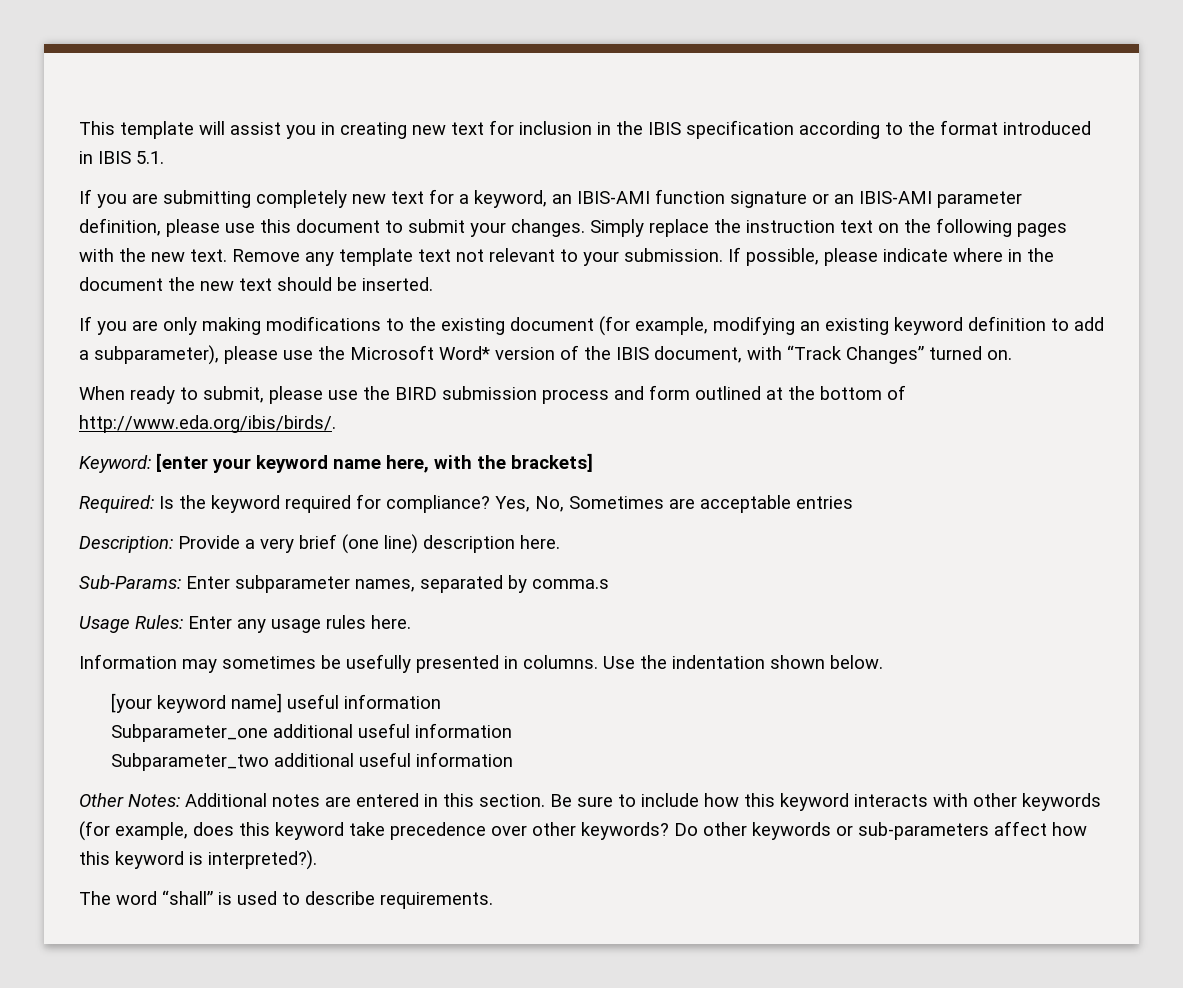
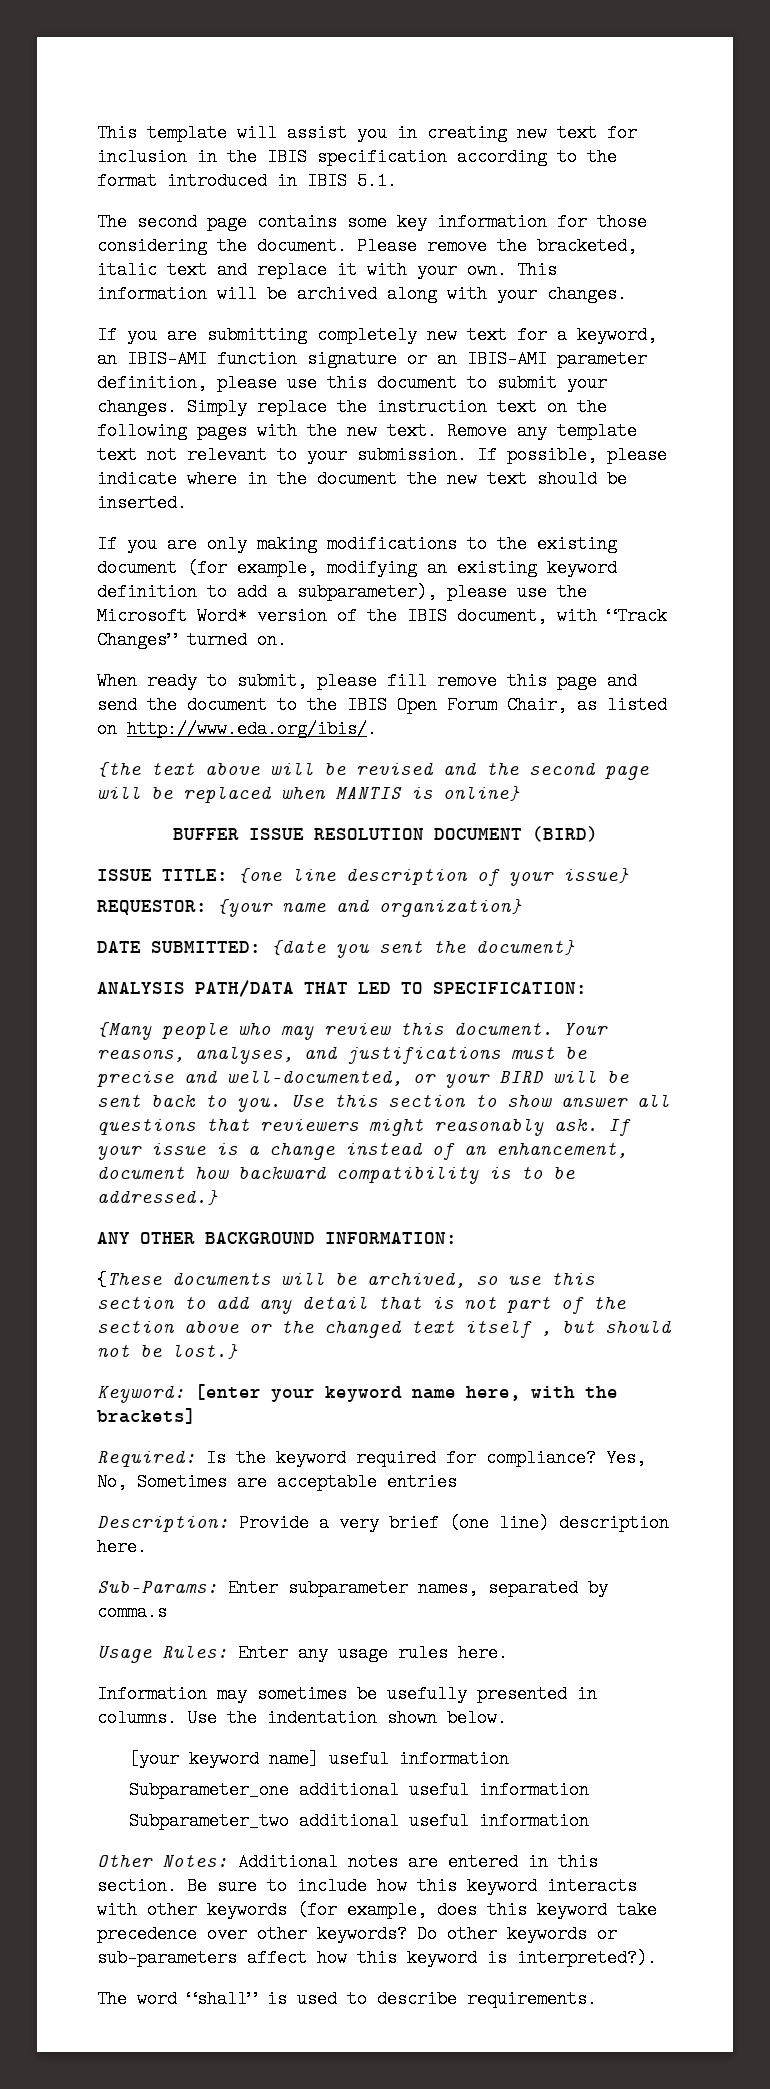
(164, 157) none -> [97,213,647,231] [97,237,637,255] [97,261,557,279] [97,285,627,303] // The second page contains some key information for those considering the document. Please remove the bracketed, italic text and replace it with your own. This information will be archived along with your changes.
[328,385,906,404] [79,415,336,433] use the BIRD submission process and form outlined at the bottom of http://www.eda.org/ibis/birds/. -> [387,672,637,690] [97,696,667,714] [97,720,377,738] [97,761,649,780] [97,785,520,803] [172,826,598,842] [97,867,629,886] [97,898,522,917] [97,939,575,958] [97,980,587,997] [97,1021,608,1040] [97,1045,587,1064] [97,1069,629,1088] [97,1093,670,1112] [97,1117,631,1136] [97,1141,628,1160] [97,1165,575,1184] [97,1189,218,1205] [97,1232,457,1244] [97,1271,595,1289] [97,1295,626,1314] [97,1319,672,1338] [97,1343,238,1359] fill remove this page and send the document to the IBIS Open Forum Chair, as listed on http://www.eda.org/ibis/. // {the text above will be revised and the second page will be replaced when MANTIS is online} // BUFFER ISSUE RESOLUTION DOCUMENT (BIRD) // ISSUE TITLE: {one line description of your issue} // REQUESTOR: {your name and organization} // DATE SUBMITTED: {date you sent the document} // ANALYSIS PATH/DATA THAT LED TO SPECIFICATION: // {Many people who may review this document. Your reasons, analyses, and justifications must be precise and well-documented, or your BIRD will be sent back to you. Use this section to show answer all questions that reviewers might reasonably ask. If your issue is a change instead of an enhancement, document how backward compatibility is to be addressed.} // ANY OTHER BACKGROUND INFORMATION: // {These documents will be archived, so use this section to add any detail that is not part of the section above or the changed text itself , but should not be lost.}

